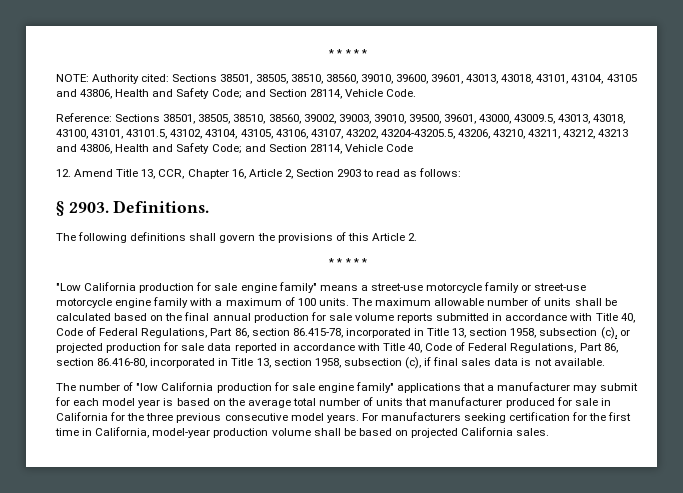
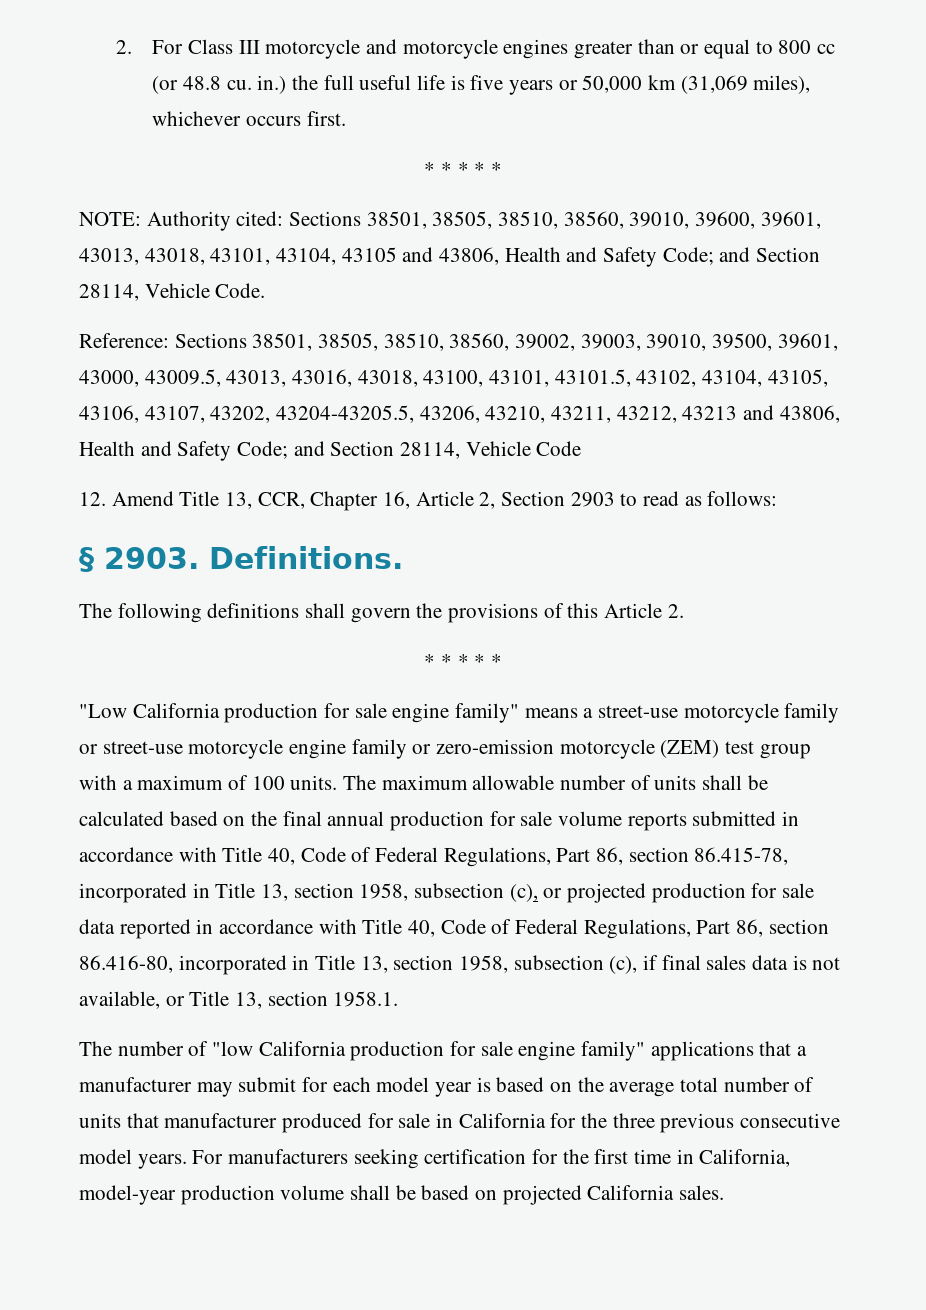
(328, 53) none -> [115,39,836,59] [152,75,811,95] [152,111,346,126] 2. For Class III motorcycle and motorcycle engines greater than or equal to 800 cc (or 48.8 cu. in.) the full useful life is five years or 50,000 km (31,069 miles), whichever occurs first. //
(591, 119) none -> [292,369,353,387] 43016,
(189, 302) none -> [412,739,811,759] or zero-emission motorcycle (ZEM) test group
[553,358,605,366] available. -> [79,991,399,1009] available, or Title 13, section 1958.1.

